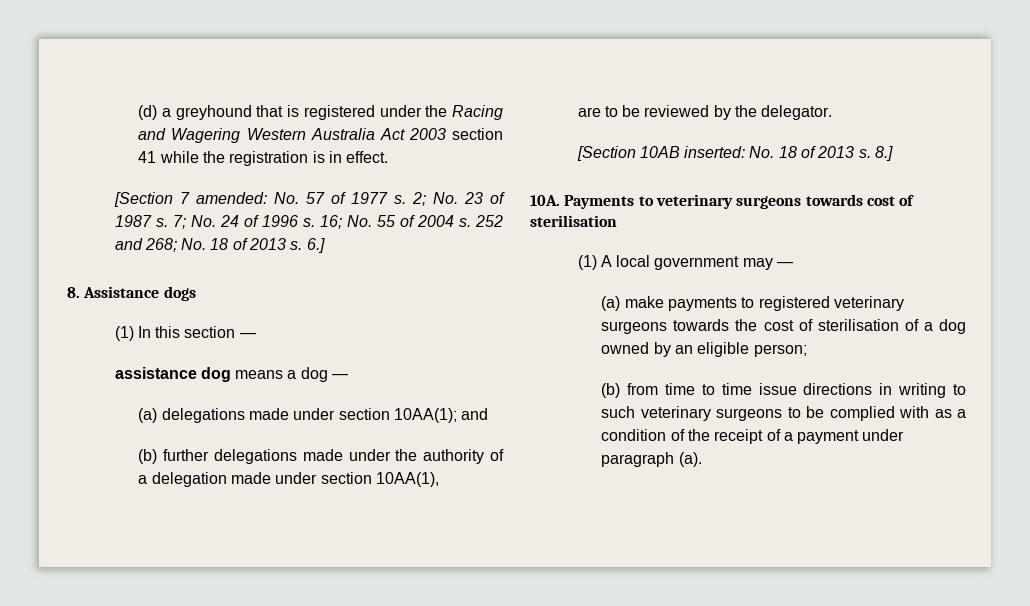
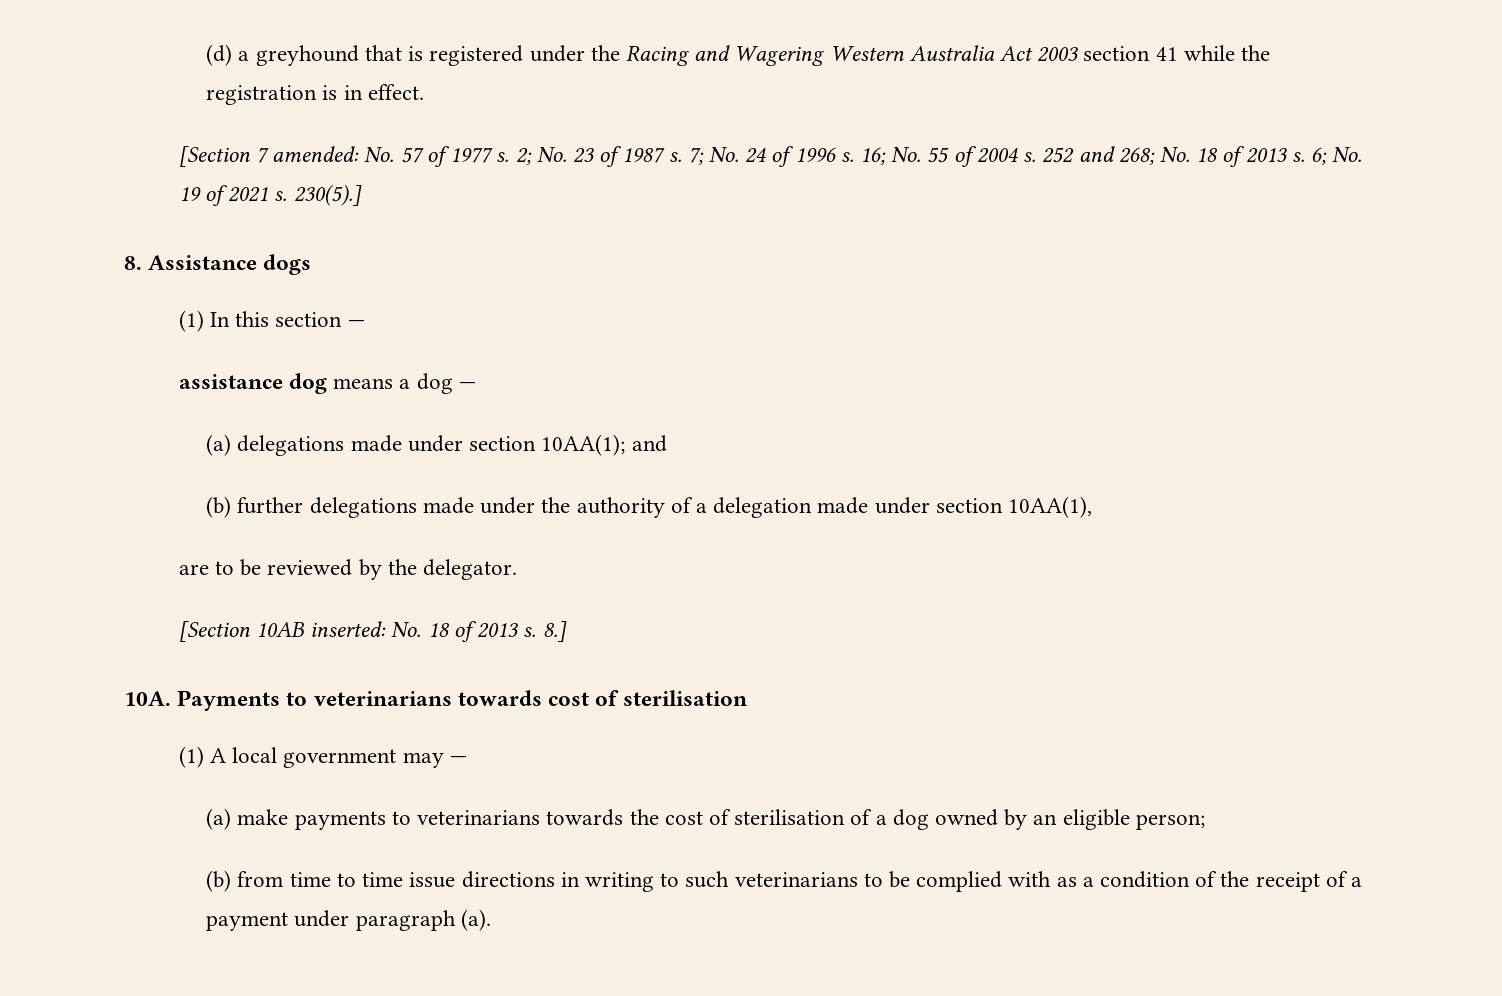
[306,238,325,253] 6.] -> [1310,147,1363,165] [178,184,362,206] 6; No. 19 of 2021 s. 230(5).]
[655,194,802,209] veterinary surgeons -> [313,691,452,706] veterinarians
[758,296,904,311] [601,321,668,334] registered veterinary surgeons -> [417,810,541,825] veterinarians
[640,406,783,421] veterinary surgeons -> [734,872,858,887] veterinarians

